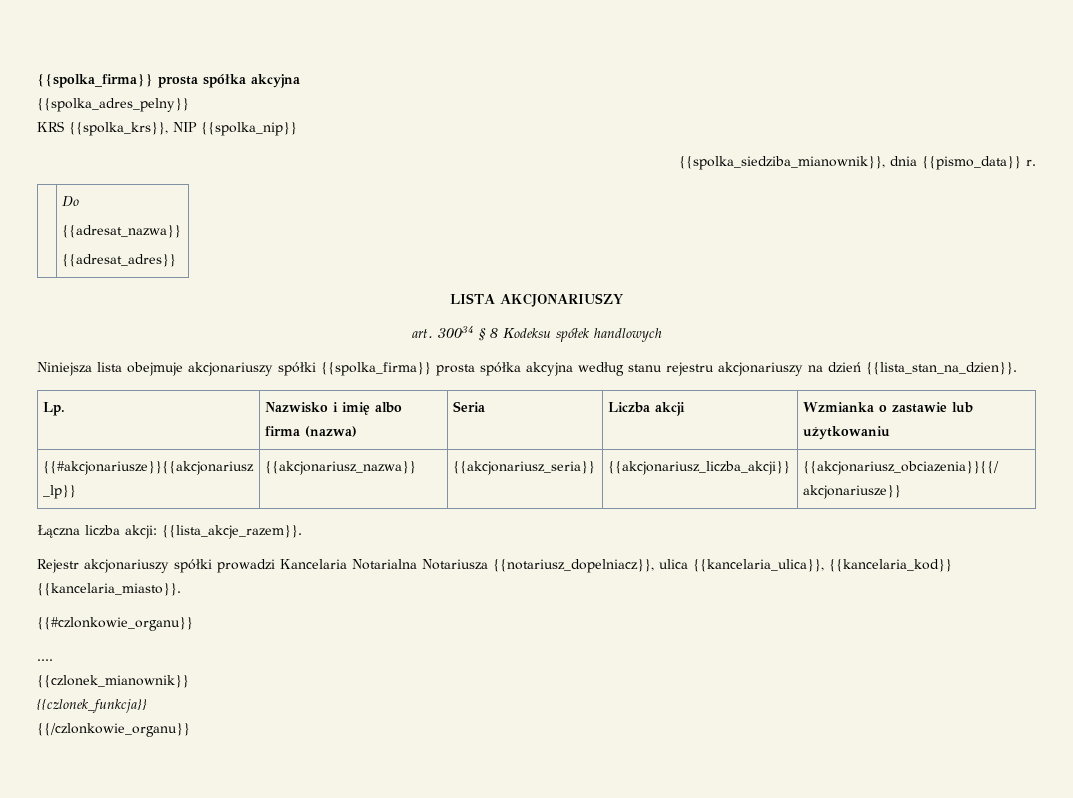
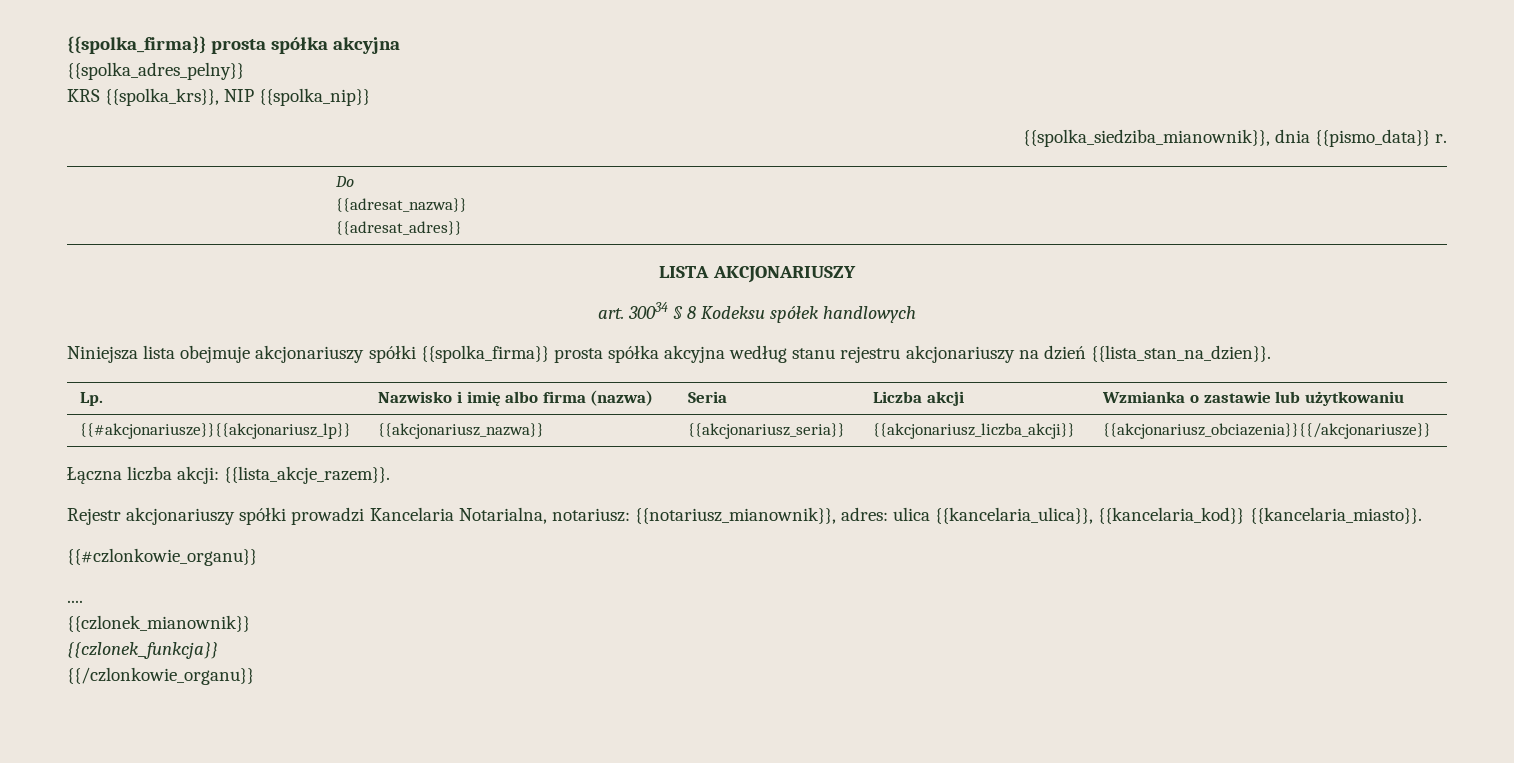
[352,559,654,573] Notarialna Notariusza {{notariusz_dopelniacz}}, -> [458,507,889,524] Notarialna, notariusz: {{notariusz_mianownik}}, adres:

